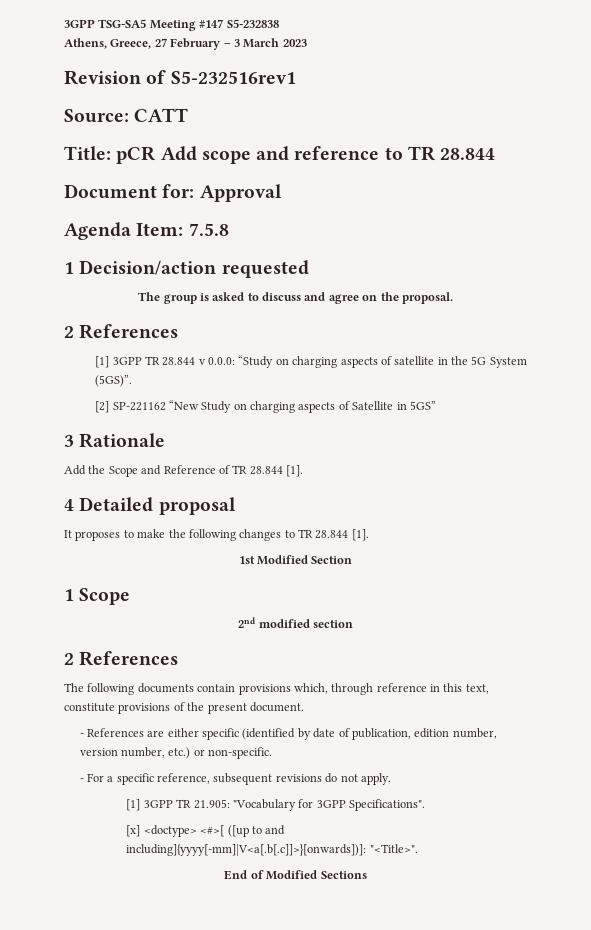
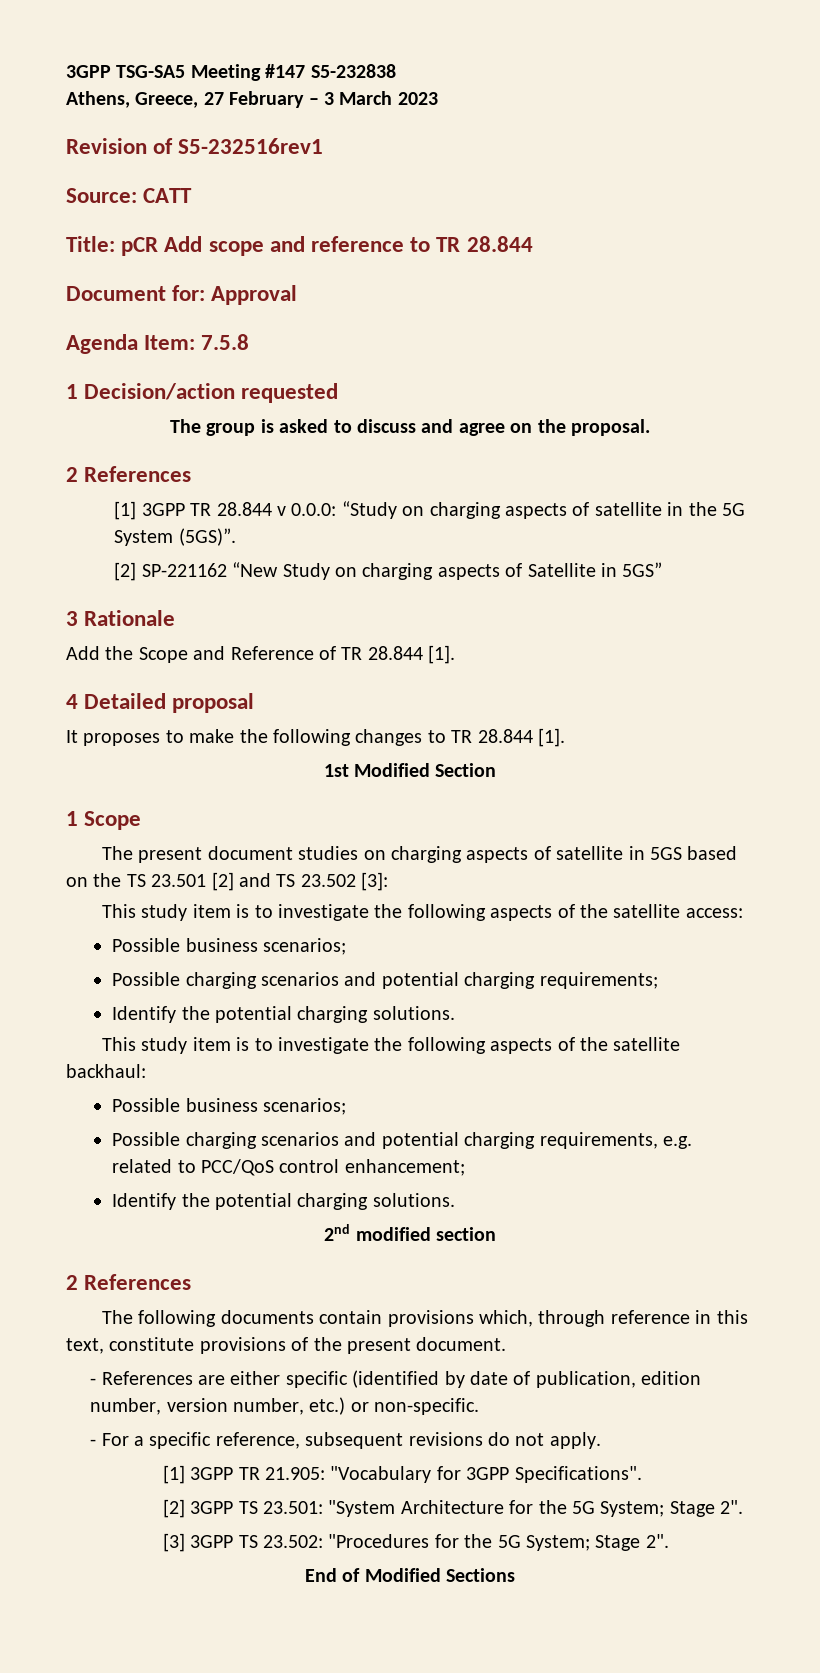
(131, 596) none -> [101,846,738,863] [66,872,389,891] [101,904,743,921] [112,938,346,955] [112,972,658,989] [112,1006,455,1023] [101,1037,681,1054] [66,1064,146,1078] [112,1098,346,1115] [112,1132,692,1149] [112,1159,465,1176] [112,1193,455,1210] // The present document studies on charging aspects of satellite in 5GS based on the TS 23.501 [2] and TS 23.502 [3]: // This study item is to investigate the following aspects of the satellite access: // Possible business scenarios; // Possible charging scenarios and potential charging requirements; // Identify the potential charging solutions. // This study item is to investigate the following aspects of the satellite backhaul: // Possible business scenarios; // Possible charging scenarios and potential charging requirements, e.g. related to PCC/QoS control enhancement; // Identify the potential charging solutions.
[126,825,286,837] [126,844,418,856] [x] <doctype> <#>[ ([up to and including]{yyyy[-mm]|V<a[.b[.c]]>}[onwards])]: "<Title>". -> [162,1499,744,1518] [162,1533,669,1552] [2] 3GPP TS 23.501: "System Architecture for the 5G System; Stage 2". // [3] 3GPP TS 23.502: "Procedures for the 5G System; Stage 2".

